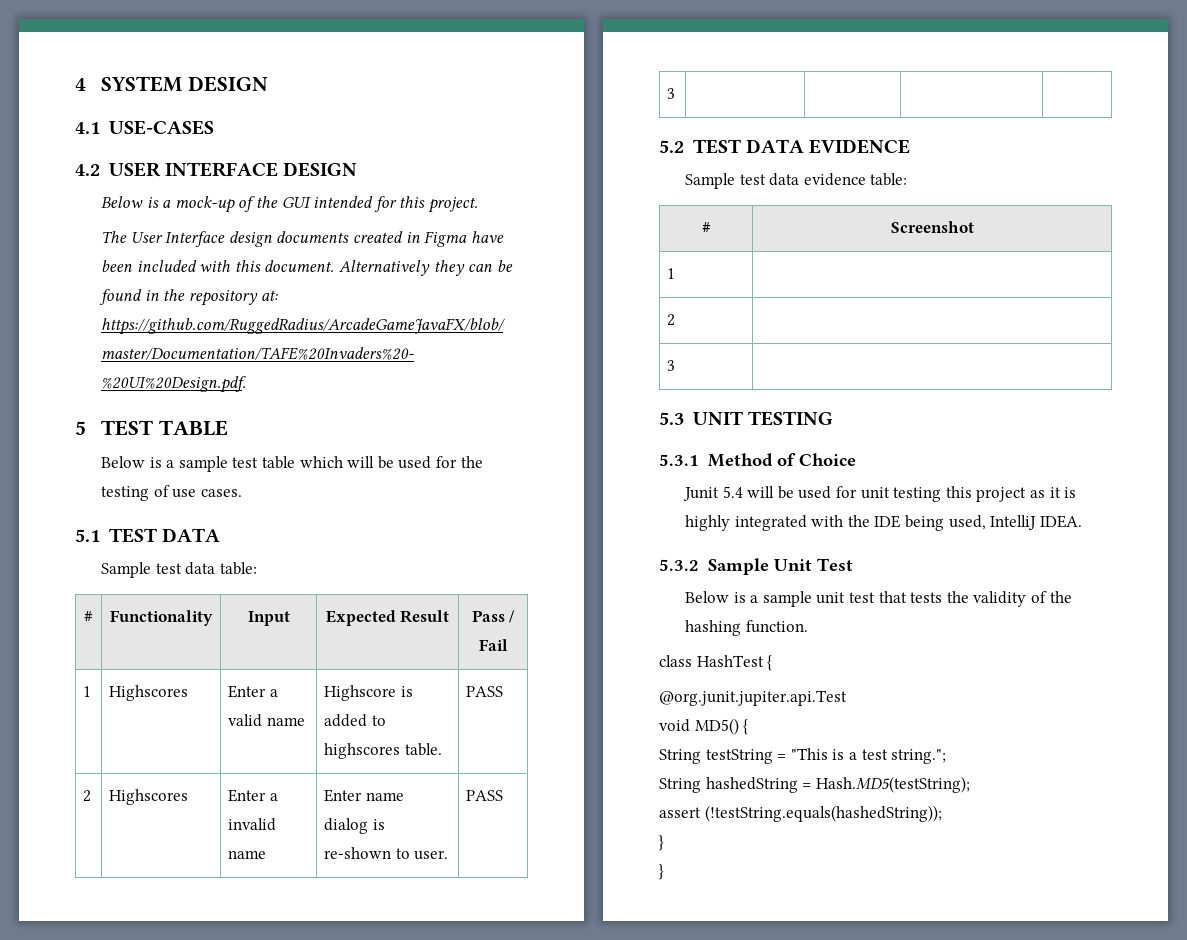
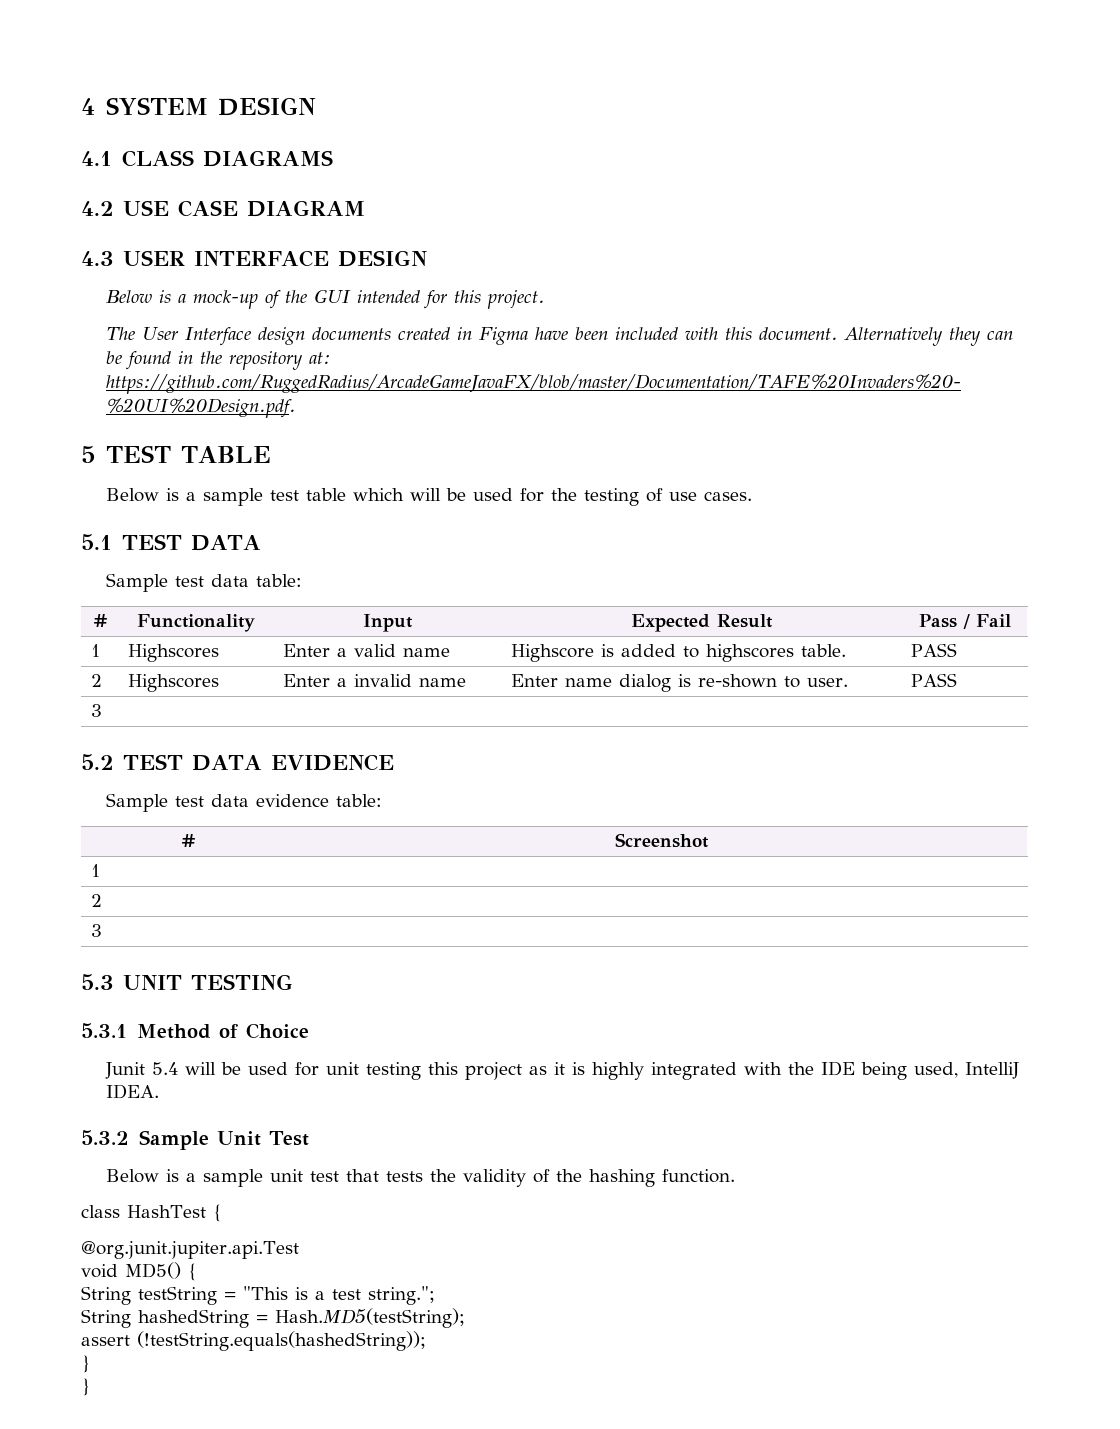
[108,120,214,135] [75,164,100,176] USE-CASES // 4.2 -> [121,150,333,167] [81,200,365,217] [81,251,113,266] CLASS DIAGRAMS // 4.2 USE CASE DIAGRAM // 4.3

